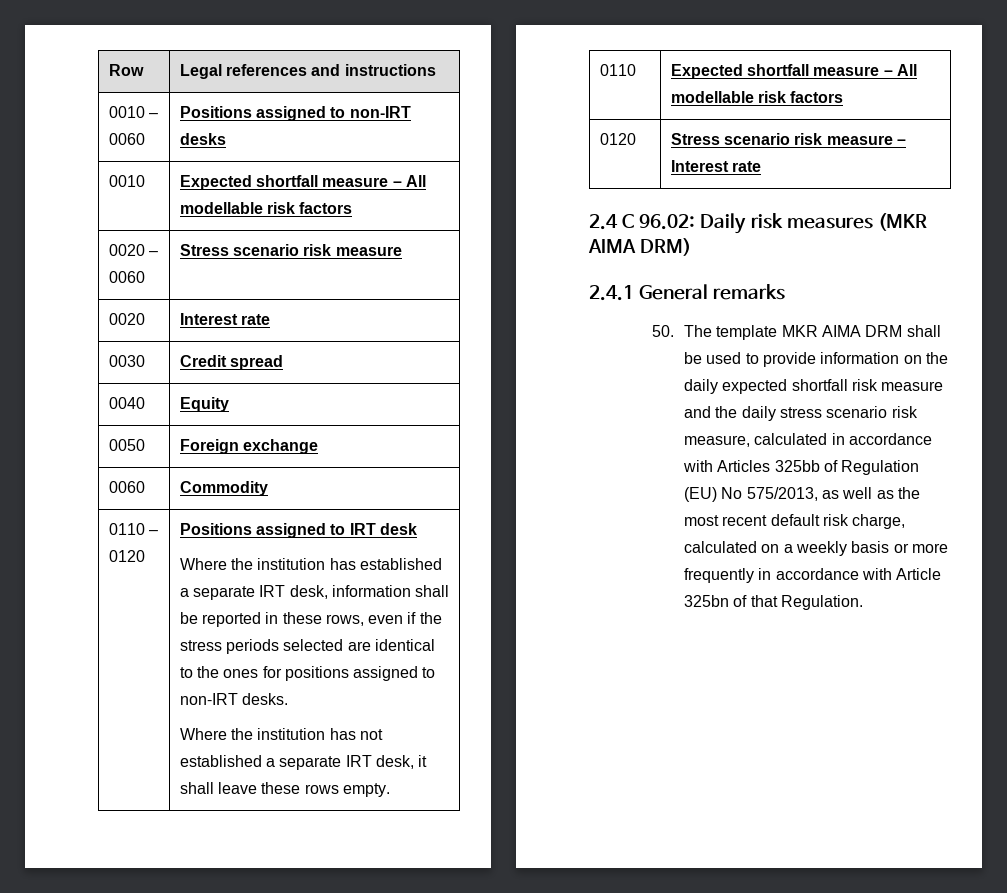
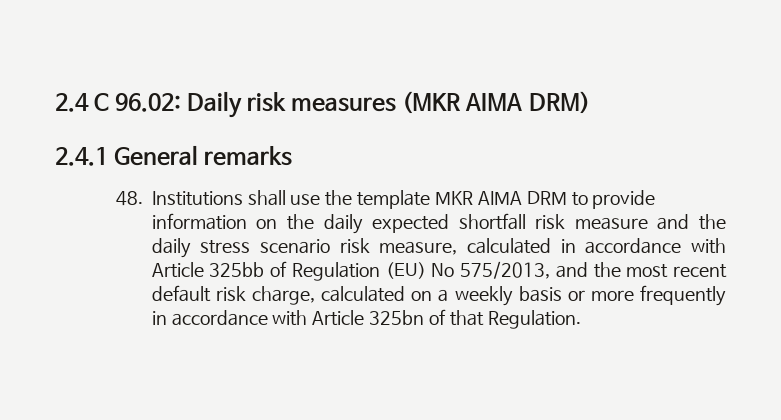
[108,64,144,76] [179,64,436,79] [108,106,158,118] [108,133,145,145] [179,106,411,121] [179,133,226,145] [108,175,145,187] [179,175,426,190] [179,202,353,214] [108,244,158,256] [108,271,145,283] [179,244,402,256] [108,313,145,325] [179,313,270,325] [108,355,145,367] [179,355,283,370] [108,397,145,409] [179,397,229,412] [108,439,145,451] [179,439,318,454] [108,481,145,493] [179,481,268,496] [108,523,158,535] [108,550,145,562] [179,523,417,538] [179,558,442,570] [179,585,450,600] [179,612,442,627] [179,639,435,654] [179,666,436,681] [179,693,288,705] [179,728,383,740] [179,755,428,770] [179,782,390,797] [599,64,636,76] [670,64,917,79] [670,91,844,103] [599,133,636,145] [670,133,906,145] [670,160,761,172] Row | Legal references and instructions // 0010 – 0060 | Positions assigned to non-IRT desks // 0010 | Expected shortfall measure – All modellable risk factors // 0020 – 0060 | Stress scenario risk measure // 0020 | Interest rate // 0030 | Credit spread // 0040 | Equity // 0050 | Foreign exchange // 0060 | Commodity // 0110 – 0120 | Positions assigned to IRT desk // Where the institution has established a separate IRT desk, information shall be reported in these rows, even if the stress periods selected are identical to the ones for positions assigned to non-IRT desks. // Where the institution has not established a separate IRT desk, it shall leave these rows empty. // 0110 | Expected shortfall measure – All modellable risk factors // 0120 | Stress scenario risk measure – Interest rate // -> (55, 102) none
[652,325,713,337] 50. The -> [115,190,353,206] 48. Institutions shall use the
[906,325,941,337] [684,352,742,364] shall be used -> (567, 198) none
[717,460,771,472] Articles -> [151,262,204,278] Article
[822,487,894,499] as well as -> [555,262,588,278] and

